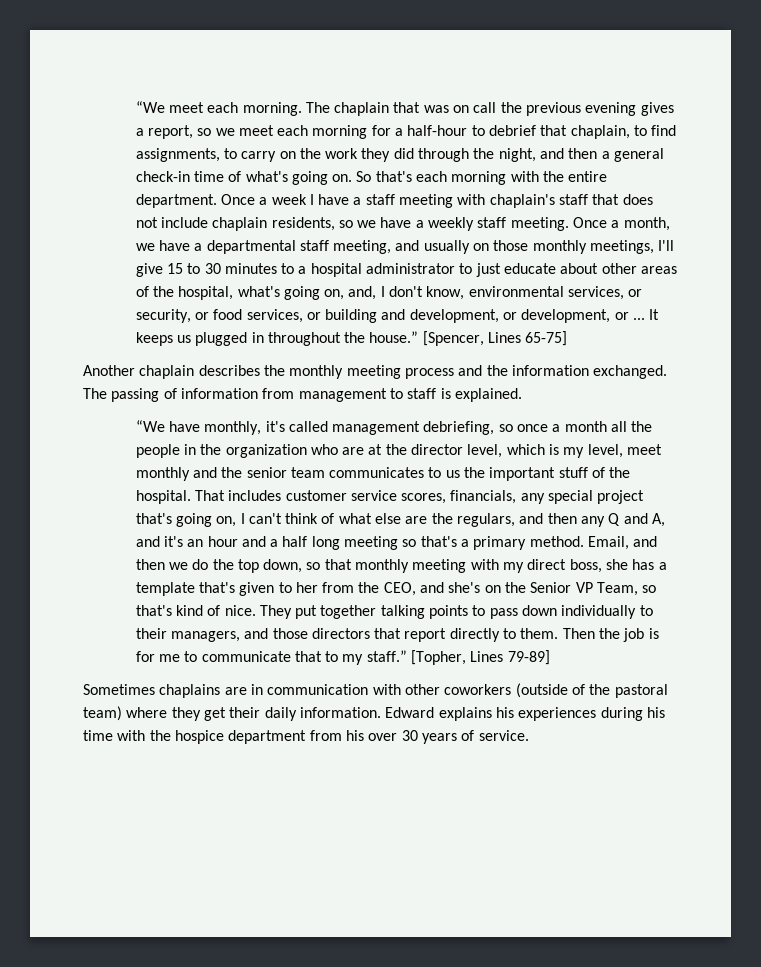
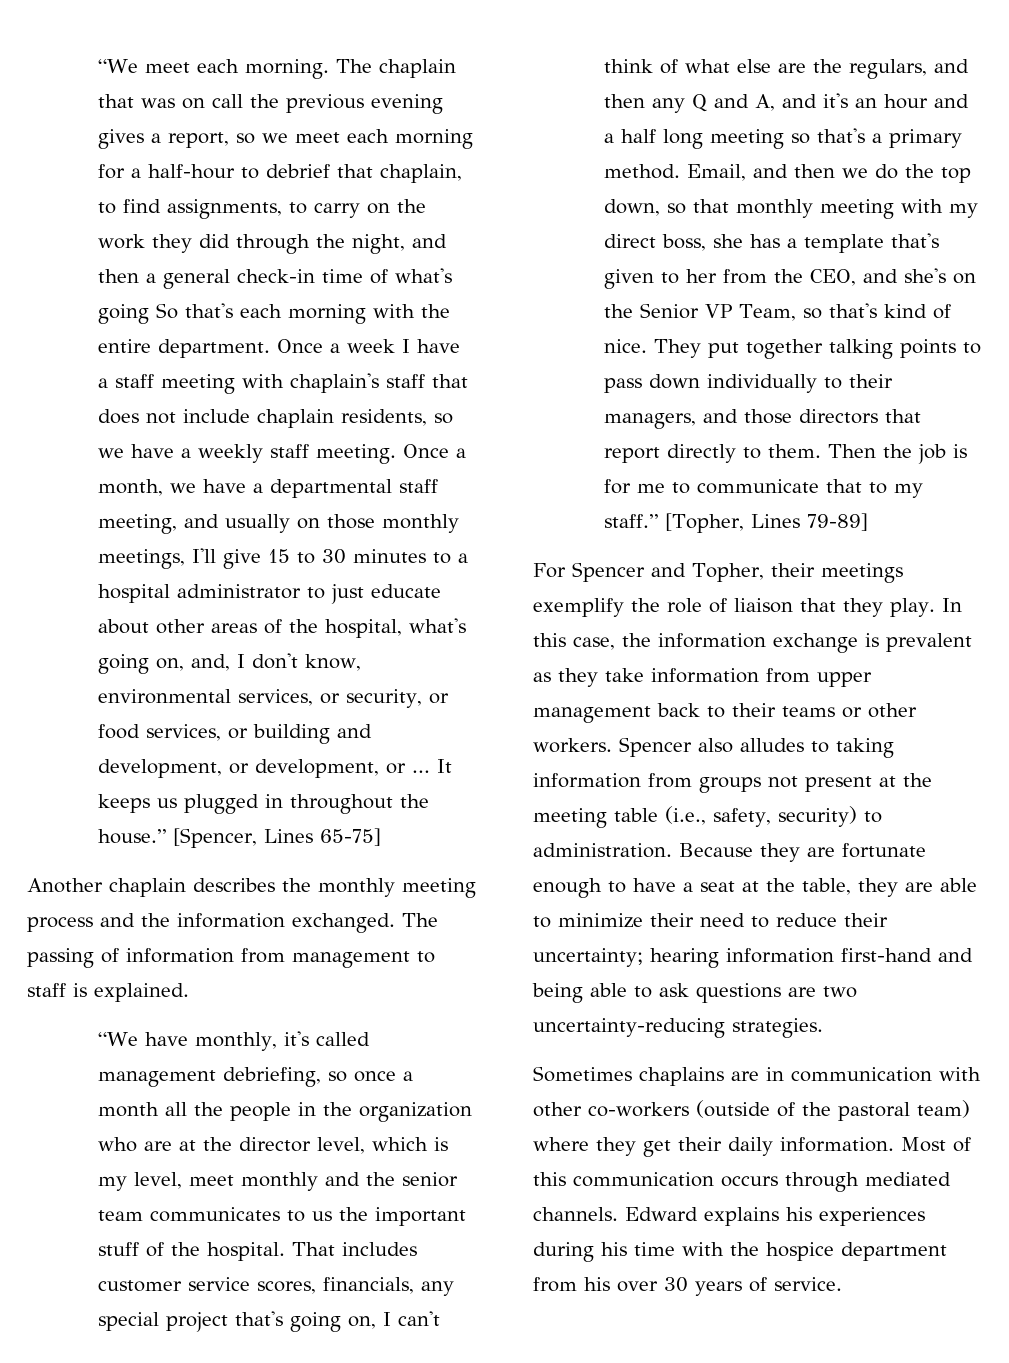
[332,174,353,182] on. -> (149, 314) none
(550, 657) none -> [533,562,903,583] [533,598,962,617] [533,633,972,653] [533,668,872,687] [533,703,917,723] [533,737,894,758] [533,773,932,793] [533,806,882,828] [533,843,926,862] [533,878,977,898] [533,913,888,928] [533,948,973,968] [532,983,857,1003] [533,1018,823,1038] // For Spencer and Topher, their meetings exemplify the role of liaison that they play. In this case, the information exchange is prevalent as they take information from upper management back to their teams or other workers. Spencer also alludes to taking information from groups not present at the meeting table (i.e., safety, security) to administration. Because they are fortunate enough to have a seat at the table, they are able to minimize their need to reduce their uncertainty; hearing information first-hand and being able to ask questions are two uncertainty-reducing strategies.
[444,684,512,695] coworkers -> [588,1102,689,1117] co-workers
(381, 712) none -> [901,1137,971,1152] [533,1172,951,1192] [533,1207,618,1221] Most of this communication occurs through mediated channels.

